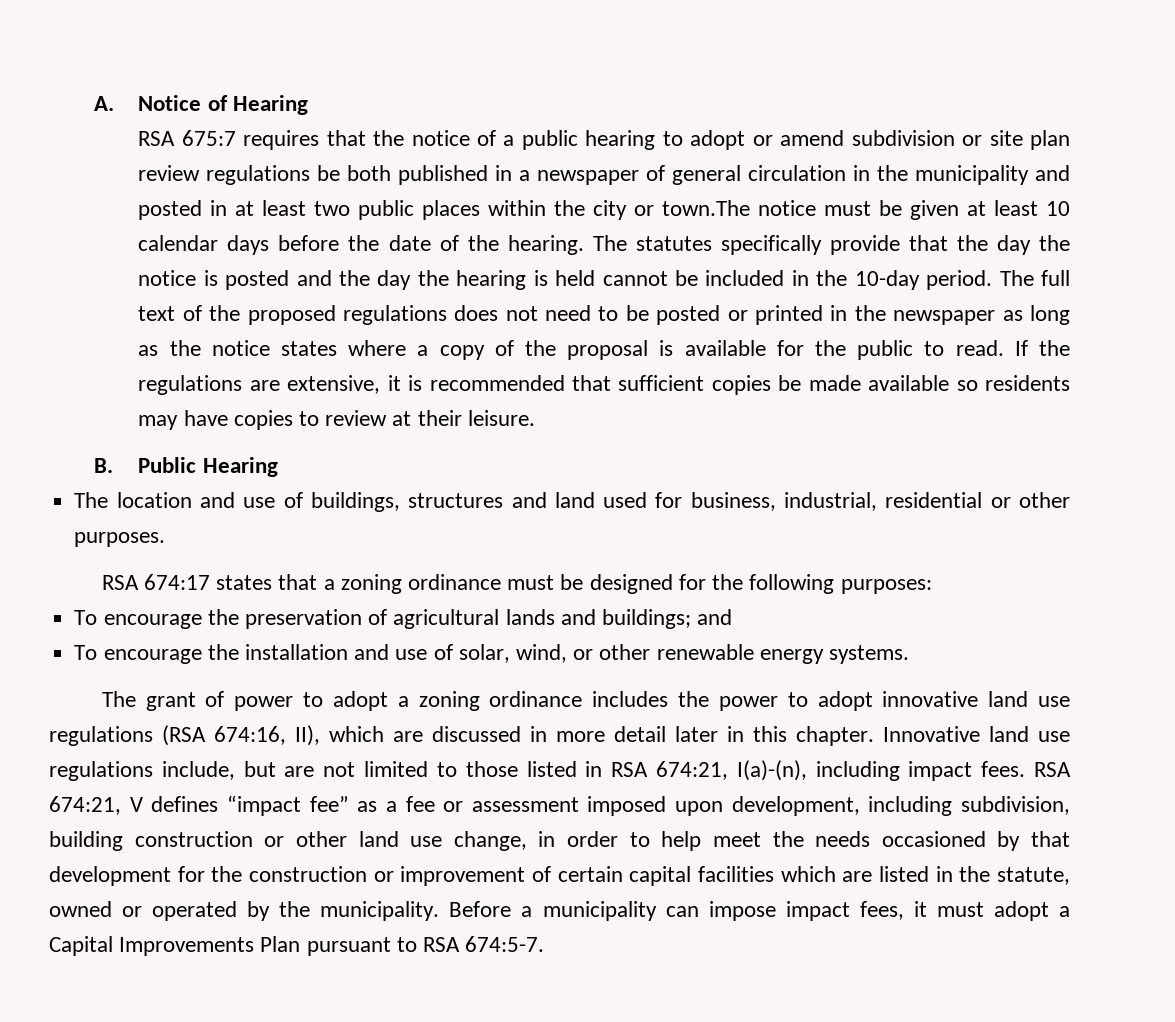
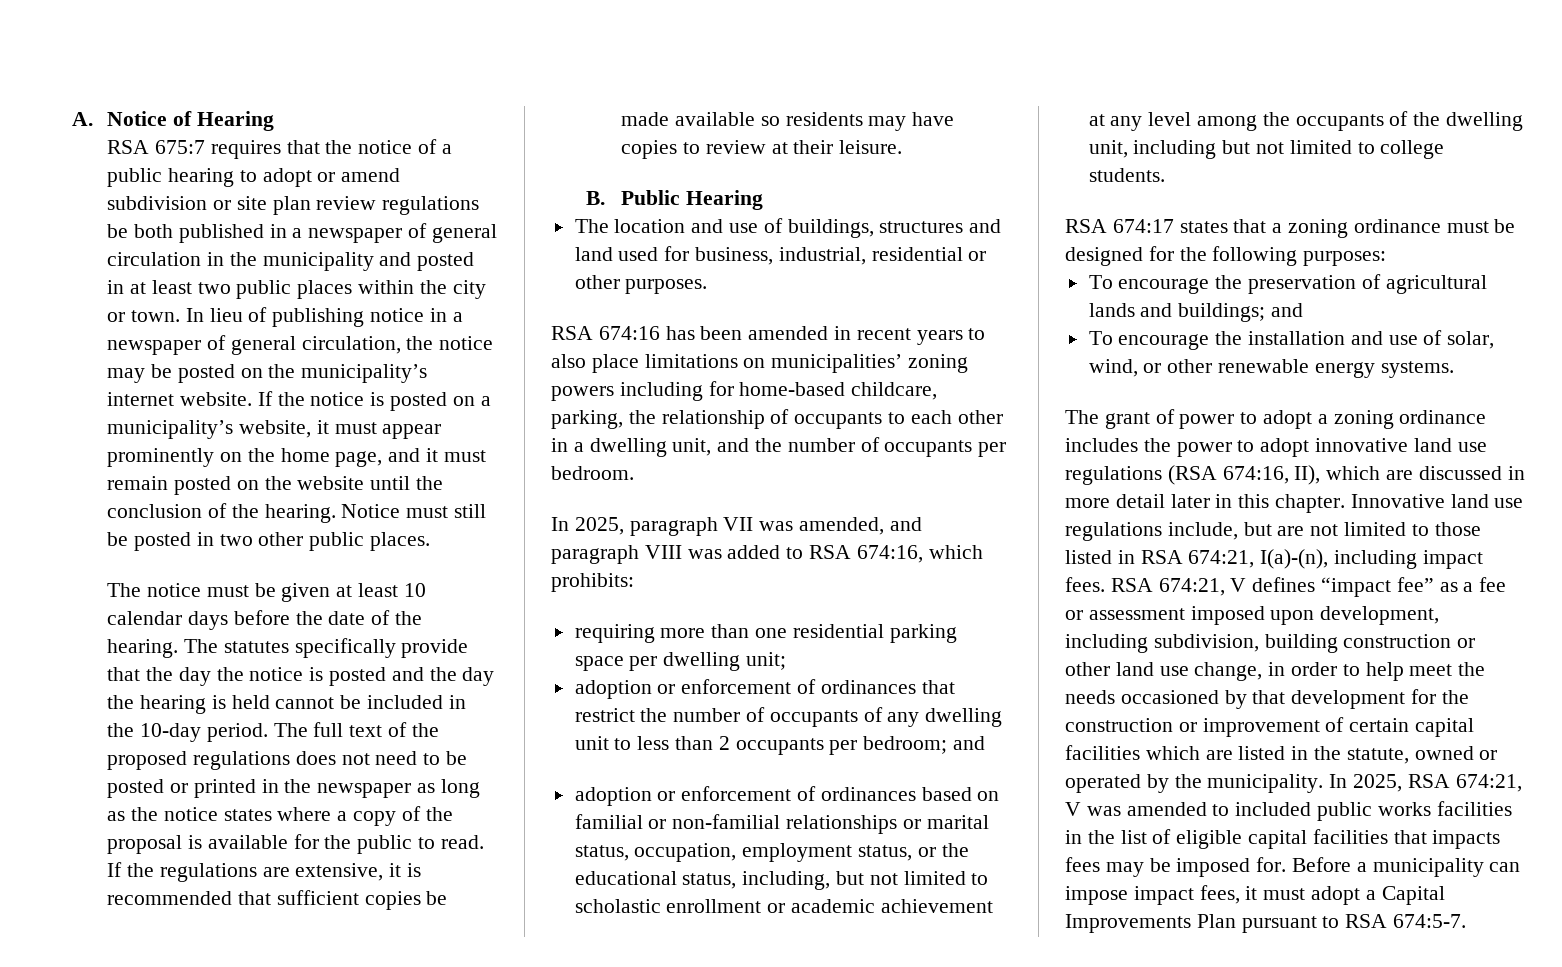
[662,200,751,216] town.The -> [130,307,463,327] [107,335,494,355] [107,364,428,383] [107,391,491,411] [107,420,442,439] [107,448,486,467] [107,476,444,495] [107,503,487,523] [107,532,431,551] [107,583,142,597] town. In lieu of publishing notice in a newspaper of general circulation, the notice may be posted on the municipality’s internet website. If the notice is posted on a municipality’s website, it must appear prominently on the home page, and it must remain posted on the website until the conclusion of the hearing. Notice must still be posted in two other public places. // The
(166, 539) none -> [551,326,986,345] [551,354,969,373] [551,381,938,401] [551,409,1003,429] [551,437,1007,457] [551,466,634,480] [551,517,922,536] [551,545,983,564] [551,573,634,592] [574,624,957,643] [574,652,787,671] [574,679,955,699] [574,707,1003,727] [574,736,986,755] [574,786,1000,806] [574,814,989,834] [574,843,969,862] [574,871,989,890] [574,899,993,913] [1088,111,1524,131] [1088,140,1445,159] [1088,168,1165,182] // RSA 674:16 has been amended in recent years to also place limitations on municipalities’ zoning powers including for home-based childcare, parking, the relationship of occupants to each other in a dwelling unit, and the number of occupants per bedroom. // In 2025, paragraph VII was amended, and paragraph VIII was added to RSA 674:16, which prohibits: // requiring more than one residential parking space per dwelling unit; // adoption or enforcement of ordinances that restrict the number of occupants of any dwelling unit to less than 2 occupants per bedroom; and // adoption or enforcement of ordinances based on familial or non-familial relationships or marital status, occupation, employment status, or the educational status, including, but not limited to scholastic enrollment or academic achievement at any level among the occupants of the dwelling unit, including but not limited to college students.
(440, 911) none -> [1329,774,1522,792] [1065,801,1512,821] [1065,829,1501,849] [1065,857,1287,877] In 2025, RSA 674:21, V was amended to included public works facilities in the list of eligible capital facilities that impacts fees may be imposed for.

